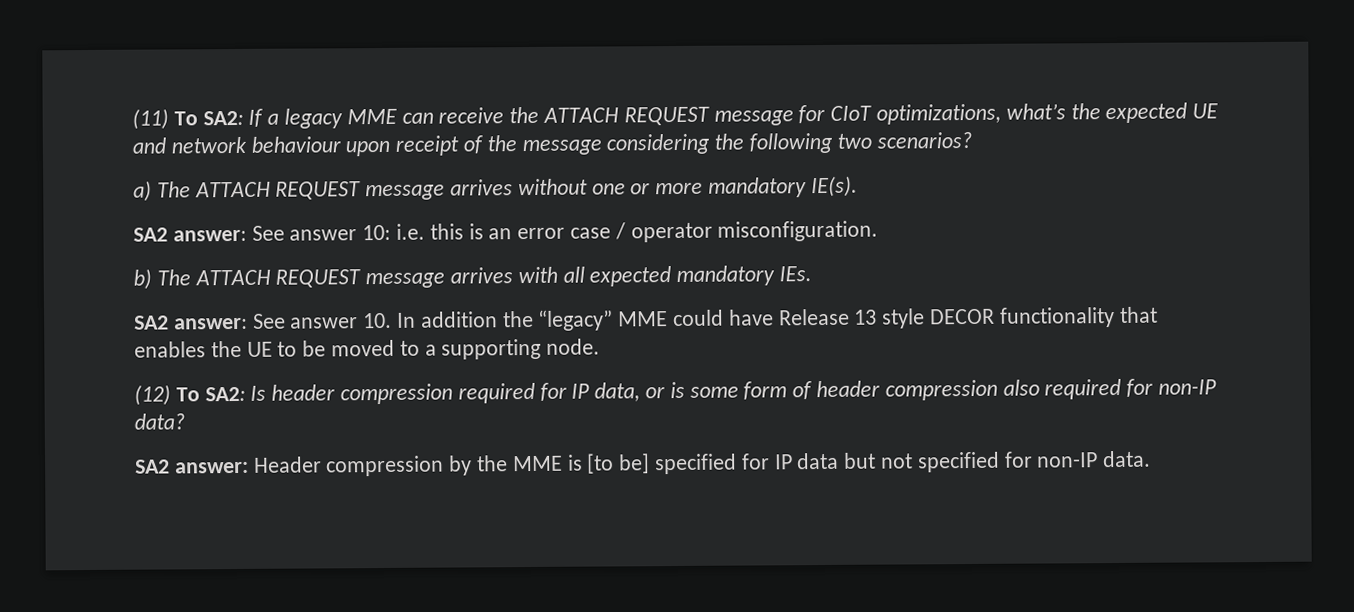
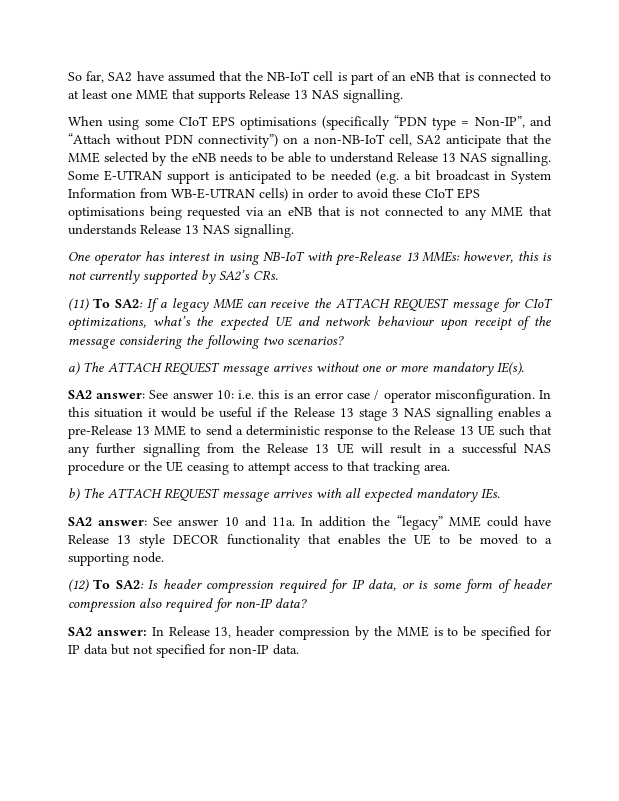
(132, 119) none -> [68,71,552,85] [68,89,403,103] [68,115,552,130] [68,133,551,148] [68,152,551,166] [68,170,551,184] [68,188,480,201] [68,206,553,220] [68,224,294,238] [68,251,553,266] [68,270,278,285] So far, SA2 have assumed that the NB-IoT cell is part of an eNB that is connected to at least one MME that supports Release 13 NAS signalling. // When using some CIoT EPS optimisations (specifically “PDN type = Non-IP”, and “Attach without PDN connectivity”) on a non-NB-IoT cell, SA2 anticipate that the MME selected by the eNB needs to be able to understand Release 13 NAS signalling. Some E-UTRAN support is anticipated to be needed (e.g. a bit broadcast in System Information from WB-E-UTRAN cells) in order to avoid these CIoT EPS optimisations being requested via an eNB that is not connected to any MME that understands Release 13 NAS signalling. // One operator has interest in using NB-IoT with pre-Release 13 MMEs: however, this is not currently supported by SA2’s CRs. //
(879, 231) none -> [539,390,551,399] [68,407,552,421] [68,425,553,439] [68,443,551,457] [68,461,450,475] In this situation it would be useful if the Release 13 stage 3 NAS signalling enables a pre-Release 13 MME to send a deterministic response to the Release 13 UE such that any further signalling from the Release 13 UE will result in a successful NAS procedure or the UE ceasing to attempt access to that tracking area.
[363,312,393,329] 10. -> [224,516,295,527] 10 and 11a.
[253,456,322,473] Header -> [151,626,275,638] In Release 13, header
[587,453,651,474] [to be] -> [447,626,477,637] to be

